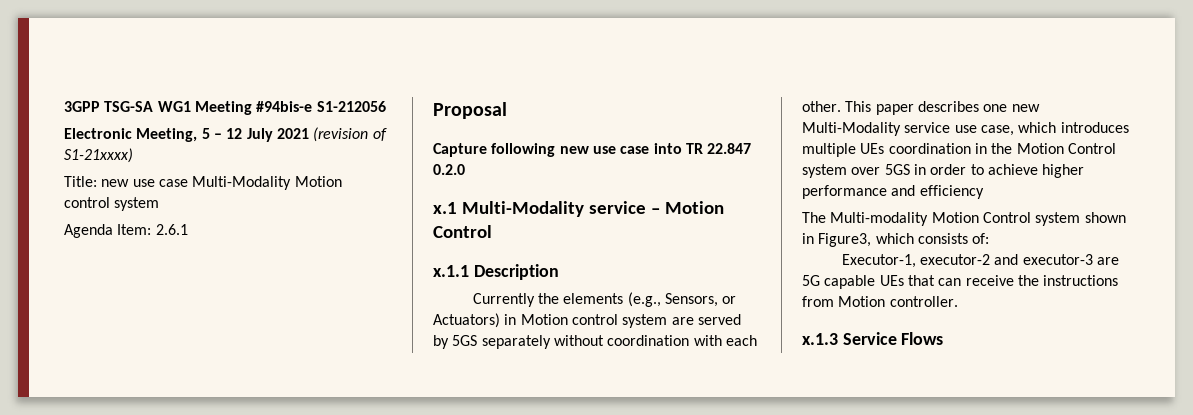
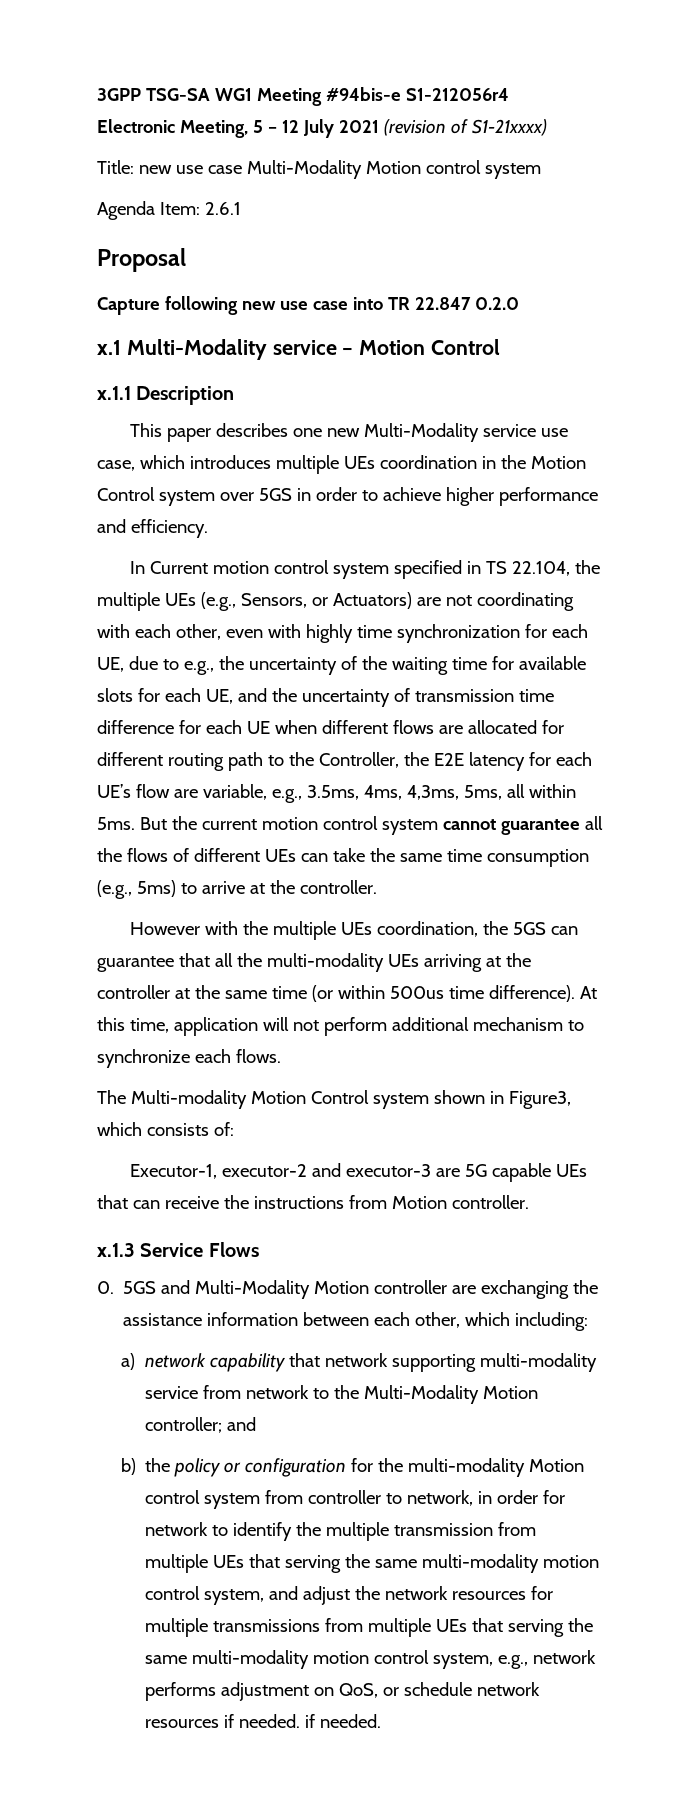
[316,101,386,112] S1-212056 -> [405,88,509,101] S1-212056r4
[472,292,737,307] [433,313,741,328] [433,335,757,349] [802,101,841,112] Currently the elements (e.g., Sensors, or Actuators) in Motion control system are served by 5GS separately without coordination with each other. -> (235, 395) none
[919,185,984,199] efficiency -> [130,519,208,538] [130,560,601,579] [97,592,574,611] [97,624,588,643] [97,656,586,675] [97,688,554,707] [97,720,564,734] [97,752,592,771] [97,784,576,803] [97,816,603,835] [97,848,589,867] [97,880,377,899] [130,921,579,940] [97,953,531,972] [97,985,597,1002] [97,1017,584,1036] [97,1049,281,1068] efficiency. // In Current motion control system specified in TS 22.104, the multiple UEs (e.g., Sensors, or Actuators) are not coordinating with each other, even with highly time synchronization for each UE, due to e.g., the uncertainty of the waiting time for available slots for each UE, and the uncertainty of transmission time difference for each UE when different flows are allocated for different routing path to the Controller, the E2E latency for each UE’s flow are variable, e.g., 3.5ms, 4ms, 4,3ms, 5ms, all within 5ms. But the current motion control system cannot guarantee all the flows of different UEs can take the same time consumption (e.g., 5ms) to arrive at the controller. // However with the multiple UEs coordination, the 5GS can guarantee that all the multi-modality UEs arriving at the controller at the same time (or within 500us time difference). At this time, application will not perform additional mechanism to synchronize each flows.
(944, 338) none -> [97,1280,599,1299] [123,1312,589,1331] [120,1353,597,1372] [144,1385,538,1404] [144,1417,256,1433] [120,1458,585,1477] [145,1490,566,1509] [145,1522,537,1541] [145,1554,600,1573] [145,1586,554,1605] [145,1618,594,1637] [145,1650,597,1669] [145,1682,541,1701] [145,1714,382,1728] // 0. 5GS and Multi-Modality Motion controller are exchanging the assistance information between each other, which including: // a) network capability that network supporting multi-modality service from network to the Multi-Modality Motion controller; and // b) the policy or configuration for the multi-modality Motion control system from controller to network, in order for network to identify the multiple transmission from multiple UEs that serving the same multi-modality motion control system, and adjust the network resources for multiple transmissions from multiple UEs that serving the same multi-modality motion control system, e.g., network performs adjustment on QoS, or schedule network resources if needed. if needed.

